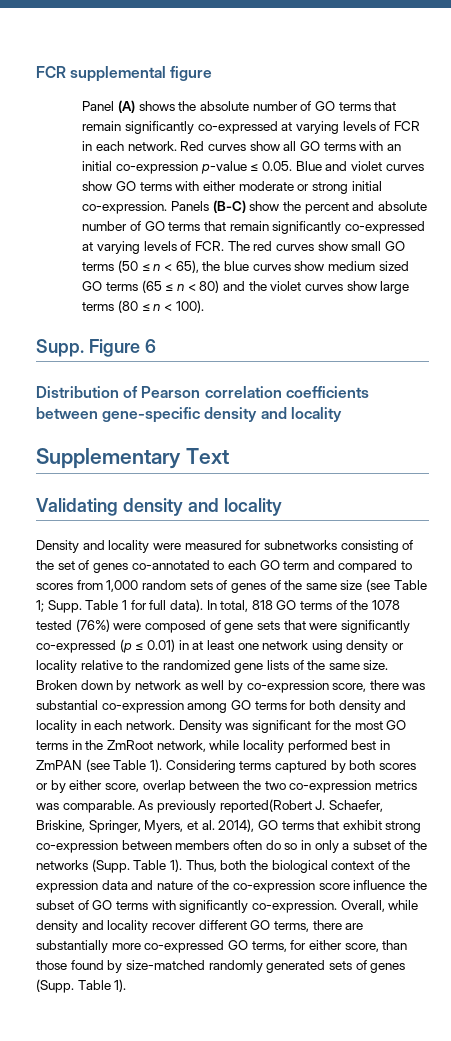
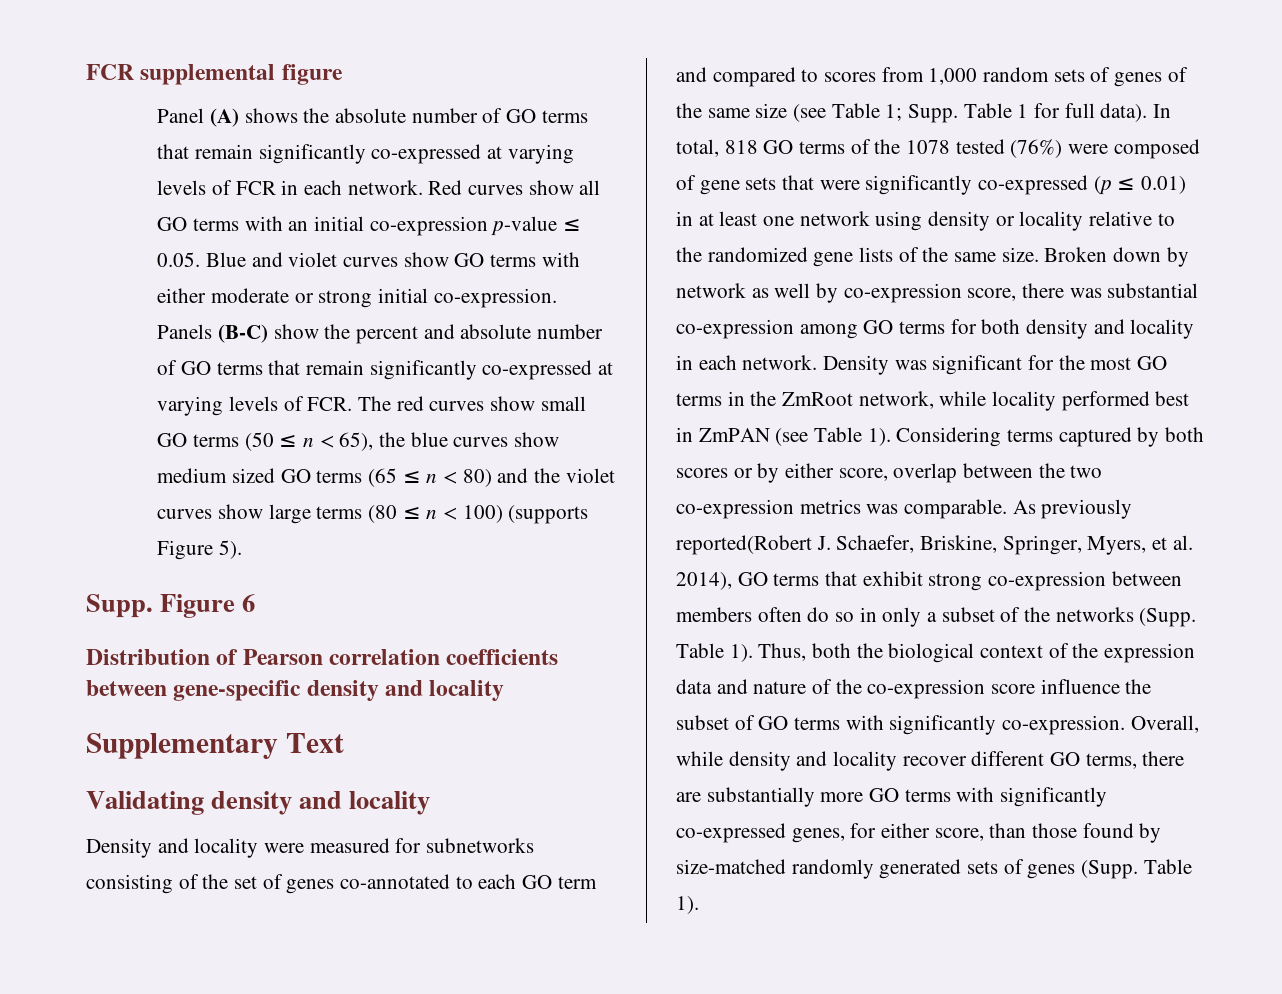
[175,300,204,313] 100). -> [462,505,589,524] [157,540,243,560] 100) (supports Figure 5).
[144,940,287,953] co-expressed GO terms, -> [869,787,1108,807] [676,823,845,843] GO terms with significantly co-expressed genes,

